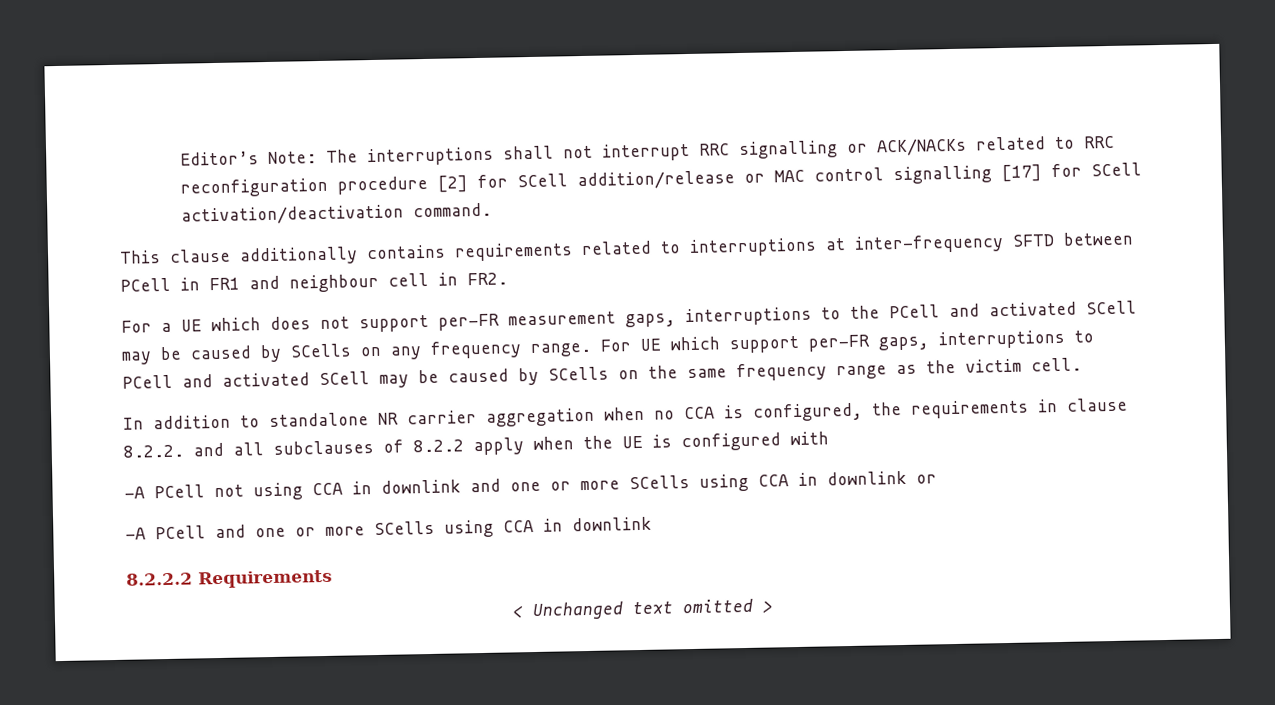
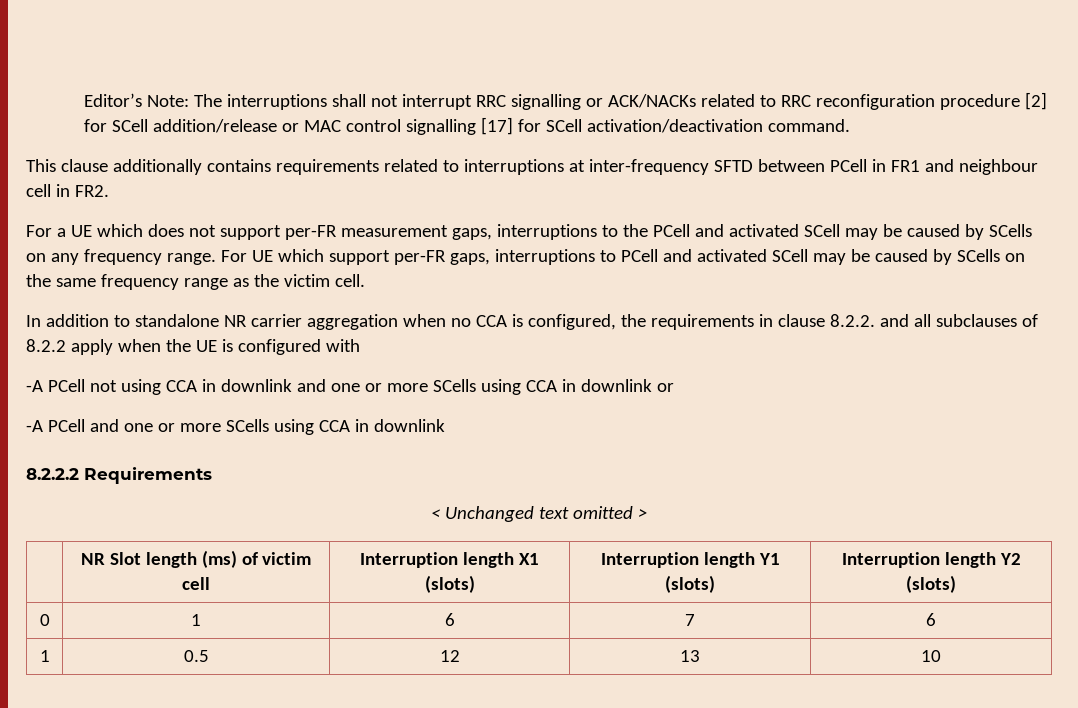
(773, 606) none -> [80,550,312,568] [182,577,210,590] [360,552,539,568] [424,575,475,593] [600,552,780,568] [665,575,715,593] [841,552,1021,568] [906,575,956,593] [39,614,50,626] [191,614,201,626] [444,613,455,626] [685,614,695,626] [926,613,936,626] [39,650,50,662] [183,650,209,662] [439,650,460,662] [680,650,700,662] [921,650,941,662] // | NR Slot length (ms) of victim cell | Interruption length X1 (slots) | Interruption length Y1 (slots) | Interruption length Y2 (slots) // 0 | 1 | 6 | 7 | 6 // 1 | 0.5 | 12 | 13 | 10

